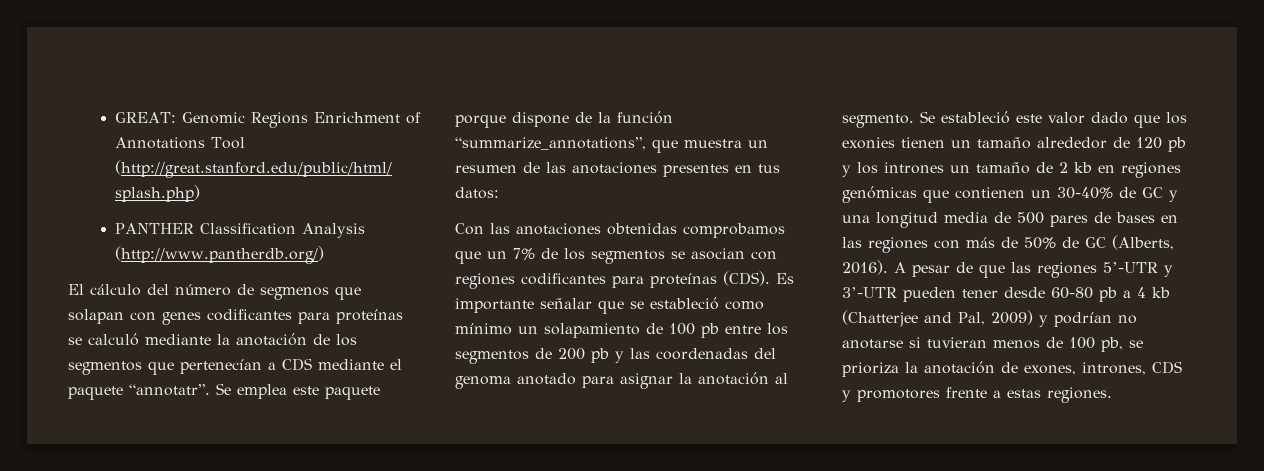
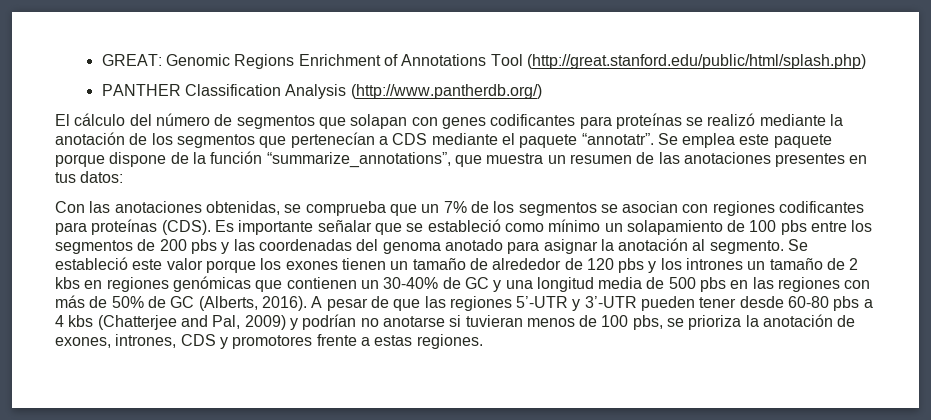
[260,287,329,300] segmenos -> [236,115,315,129] segmentos
[88,333,139,346] calculó -> [707,113,756,126] realizó
[607,223,785,238] obtenidas comprobamos -> [205,201,386,216] obtenidas, se comprueba
[701,323,719,338] pb -> [780,220,807,235] pbs
[591,348,609,363] pb -> [190,239,217,254] pbs
[1091,112,1187,128] [842,137,895,149] dado que los exonies -> [205,258,338,273] porque los exones
(1031, 143) none -> [469,258,488,270] de
[1168,137,1186,152] pb -> [618,258,645,273] pbs
[1074,162,1092,173] kb -> [55,277,80,289] kbs
[1050,212,1155,227] pares de bases -> [700,277,727,292] pbs
[1099,287,1117,302] pb -> [833,296,860,311] pbs
[1152,287,1170,298] kb -> [68,315,94,327] kbs
[1101,337,1123,352] pb, -> [632,315,663,330] pbs,

